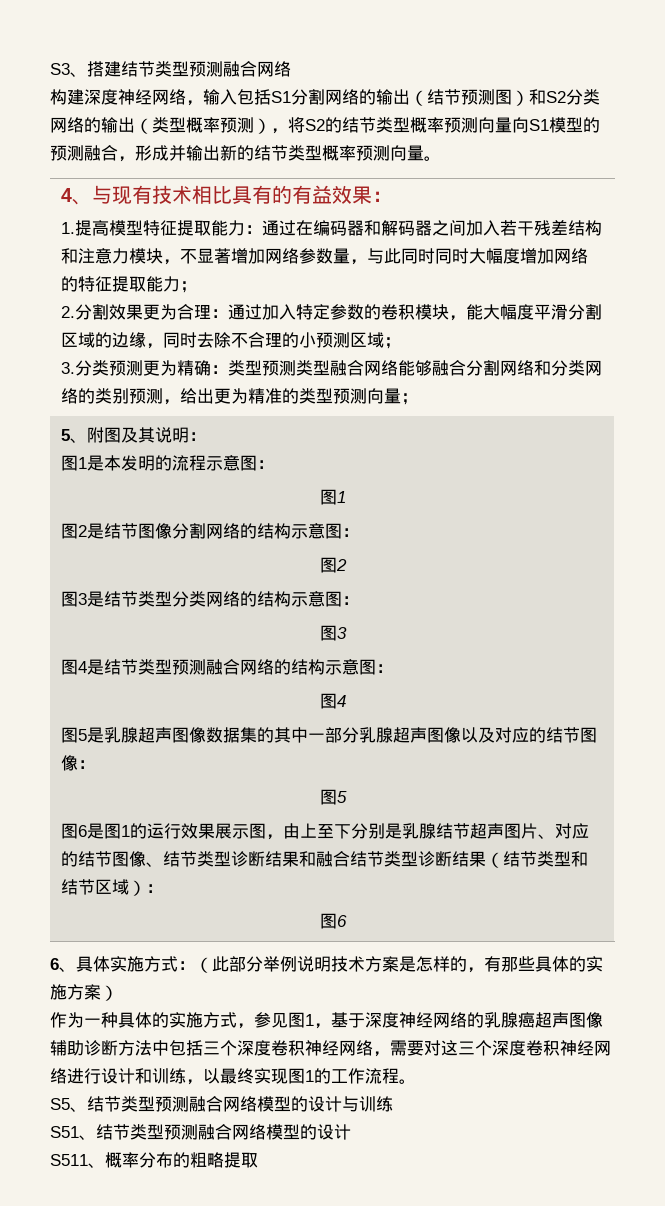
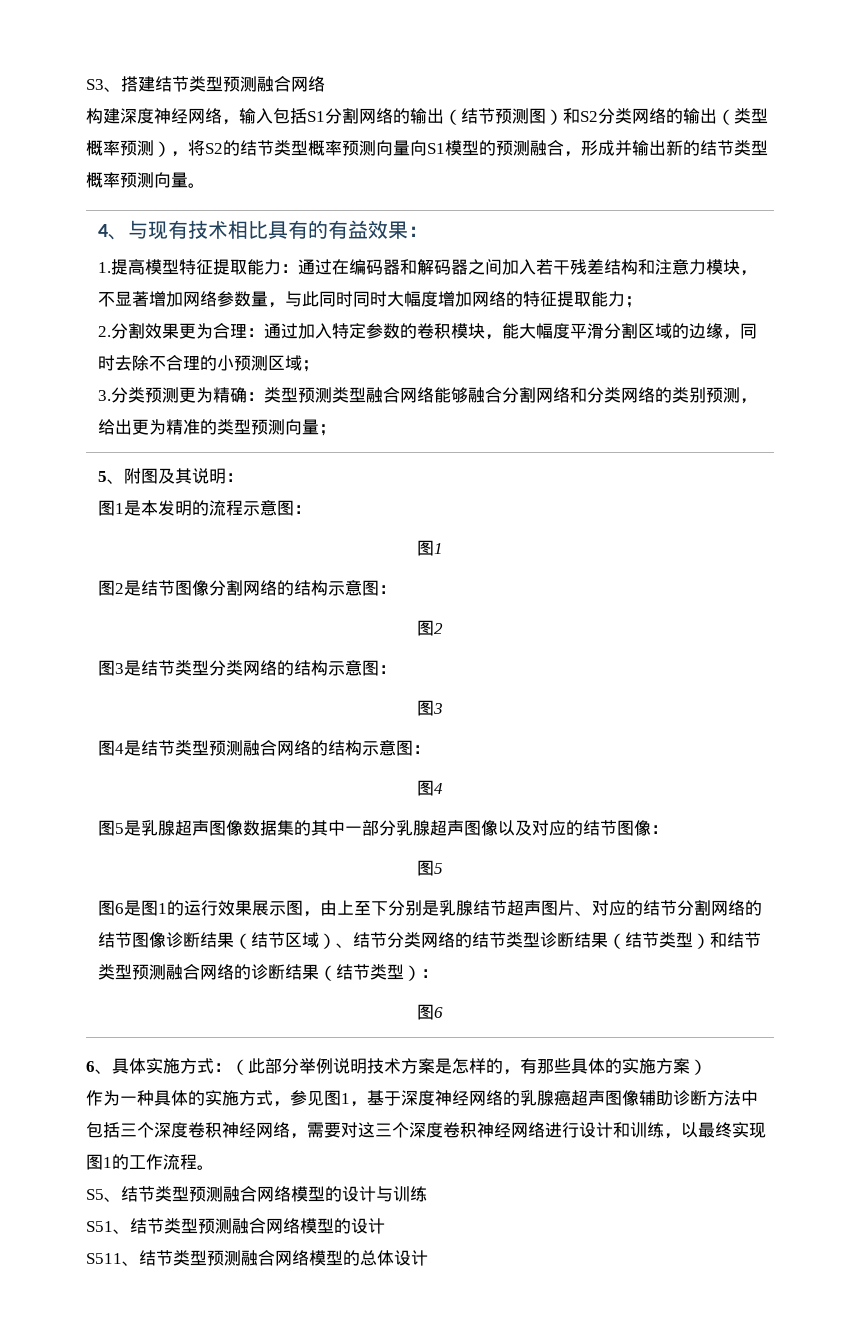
[111,851,350,867] 图像、结节类型诊断结果和融合 -> [676,900,762,916] [97,932,472,949] 分割网络的结节图像诊断结果（结节区域）、结节分类网络的
[570,851,588,867] [60,879,129,895] 和结节区域 -> [692,932,761,949] [97,964,404,981] ）和结节类型预测融合网络的诊断结果（结节类型
[105,1152,258,1168] 概率分布的粗略提取 -> [139,1250,428,1266] 结节类型预测融合网络模型的总体设计

